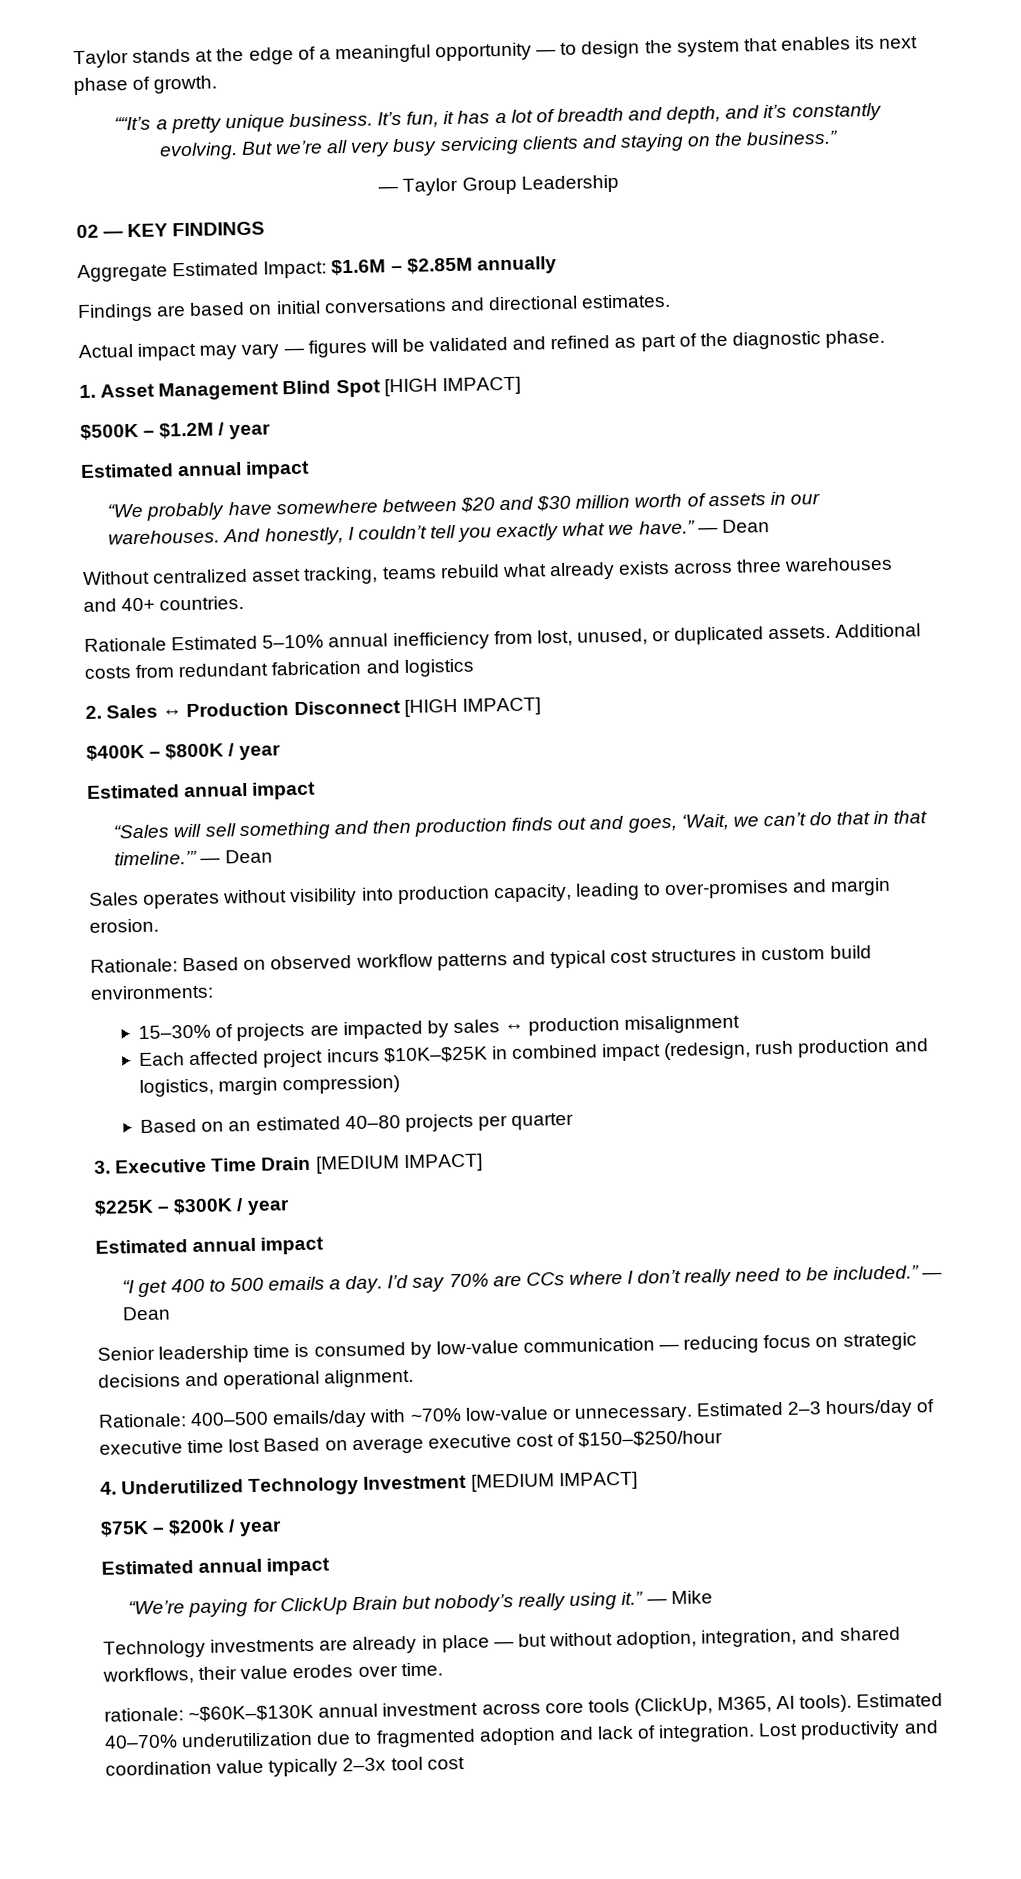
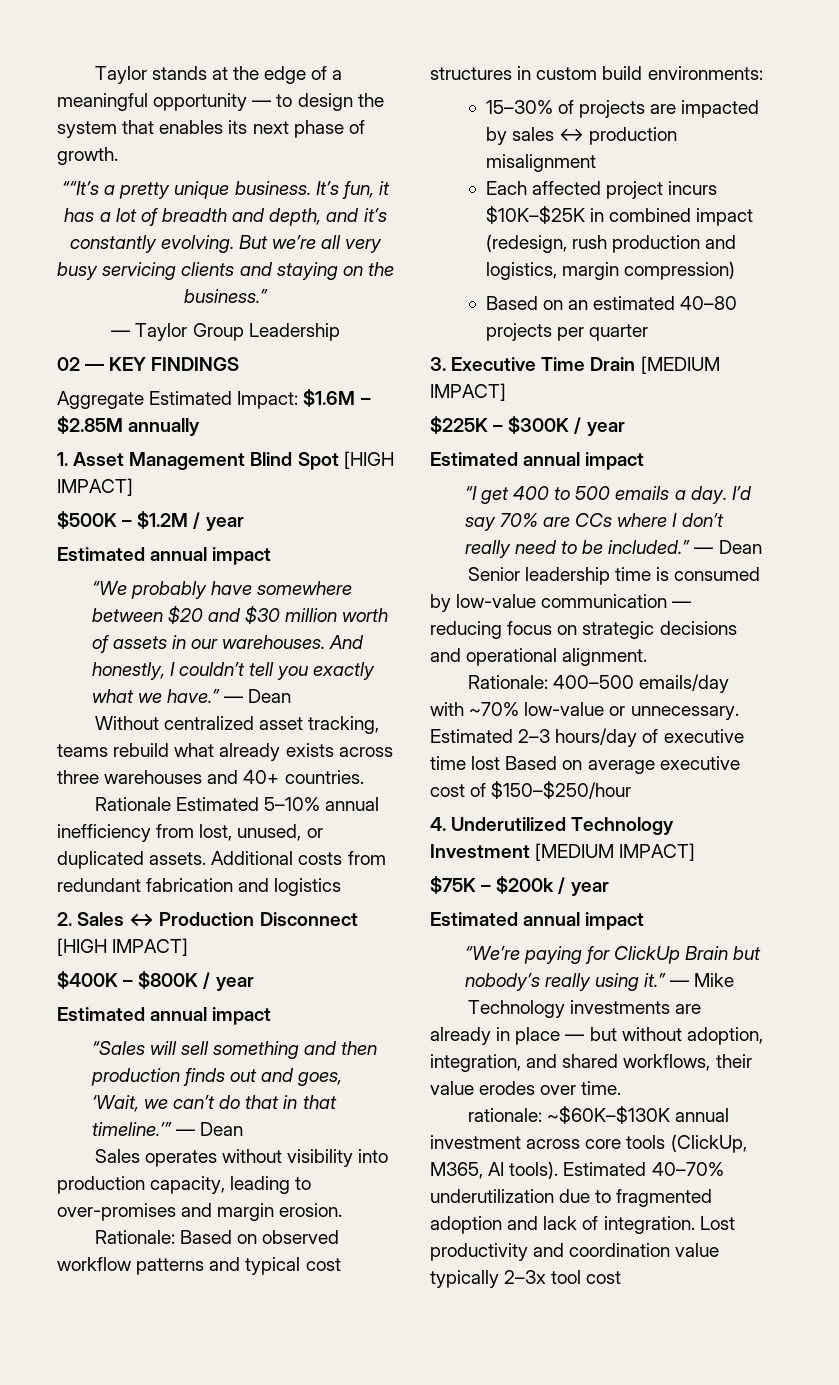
[77,293,672,323] [78,329,886,361] // Findings are based on initial conversations and directional estimates. // Actual impact may vary — figures will be validated and refined as part of the diagnostic phase. -> (201, 427) none

